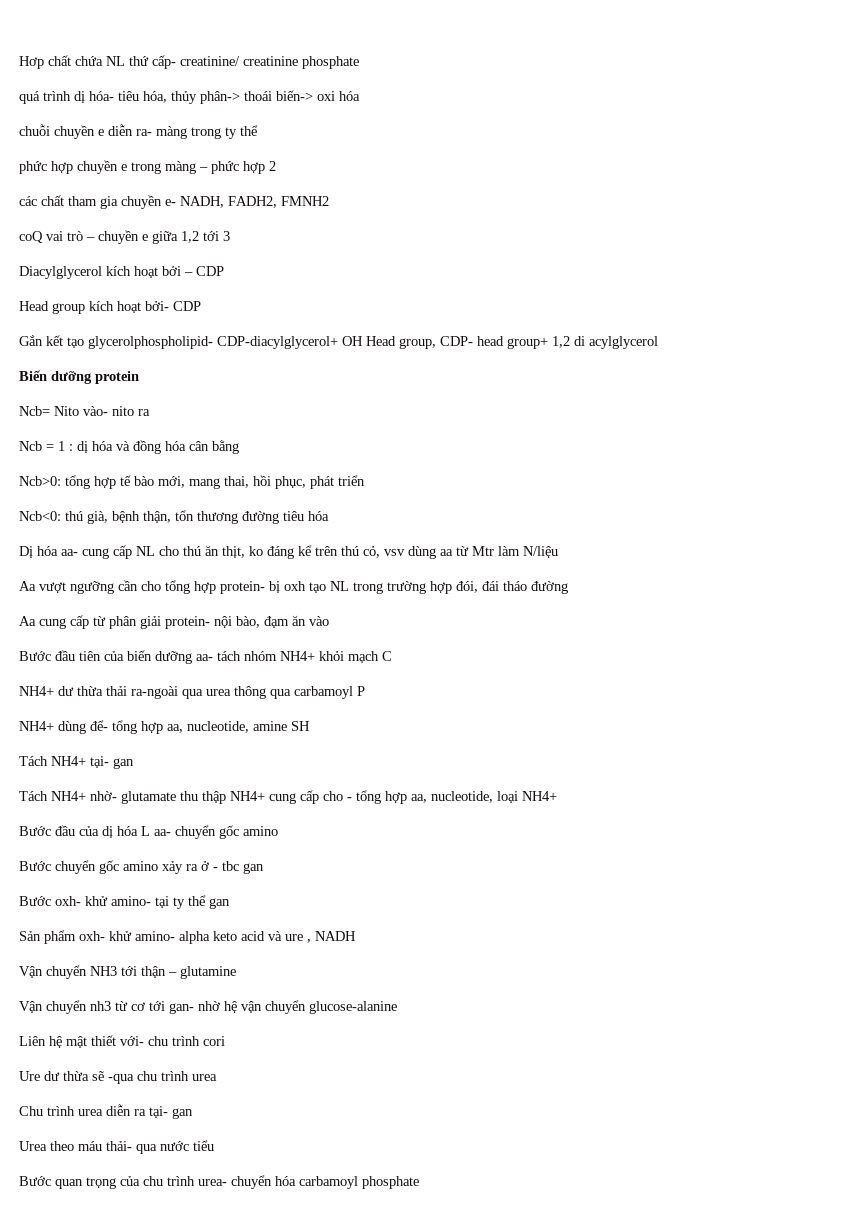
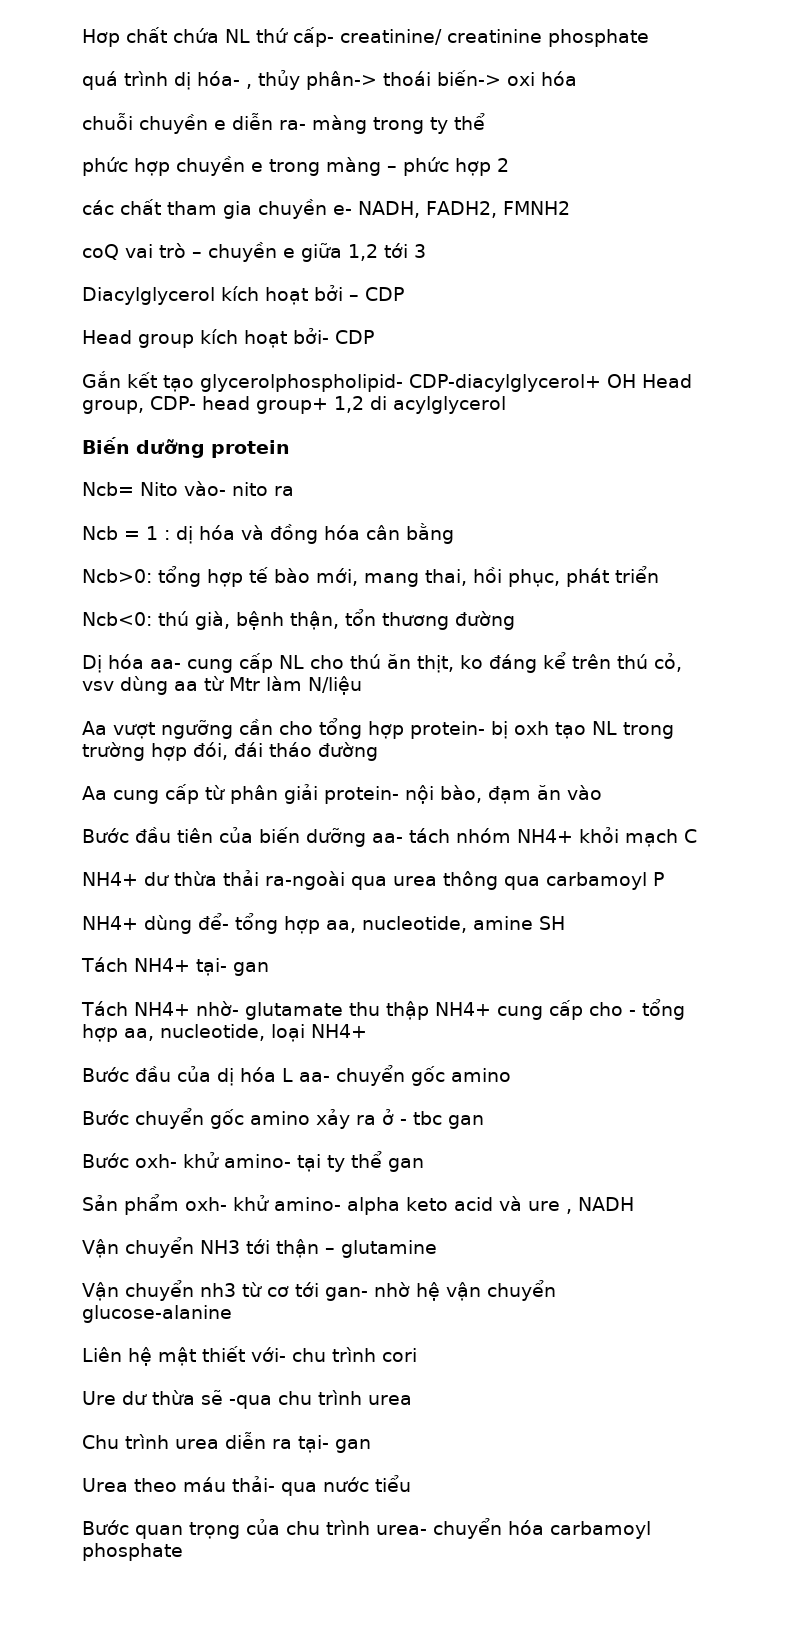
[118,91,167,103] tiêu hóa, -> [246,84,252,89] ,
[283,511,329,521] tiêu hóa -> (515, 620) none

